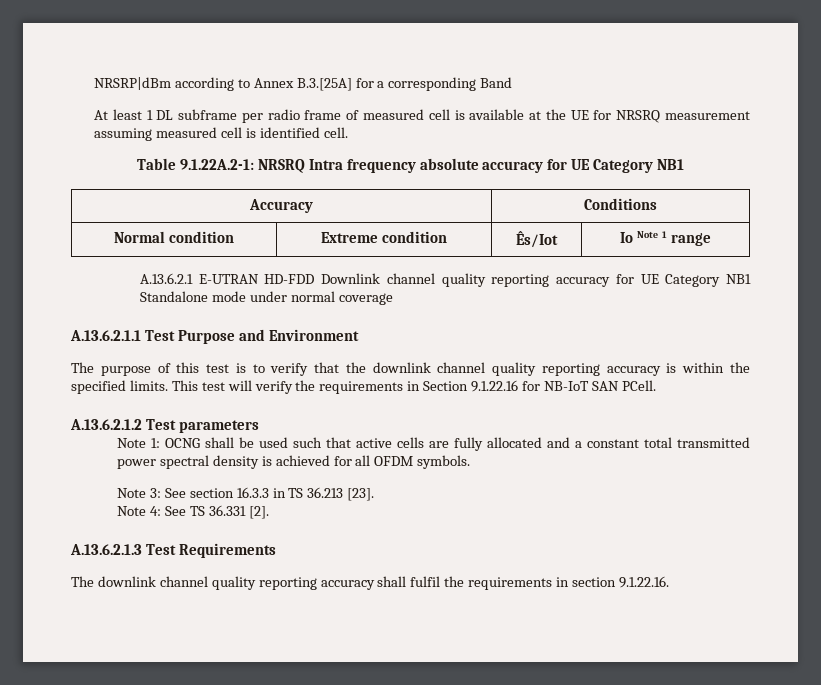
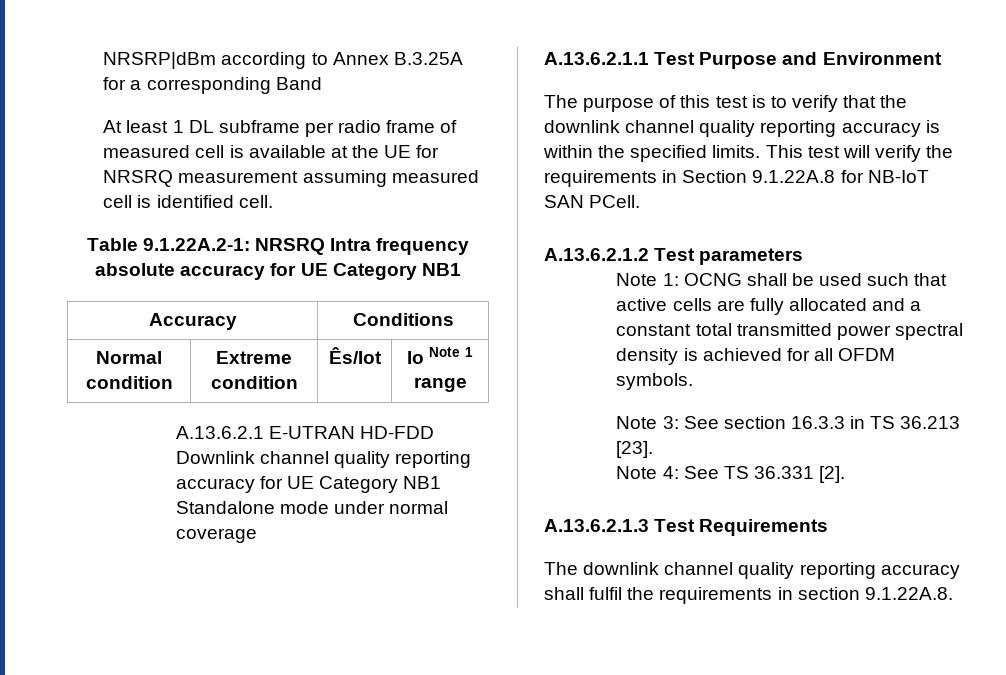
[296,78,352,91] B.3.[25A] -> [393,52,463,65] B.3.25A
[471,380,519,392] 9.1.22.16 -> [752,170,836,183] 9.1.22A.8
[618,576,669,588] 9.1.22.16. -> [864,587,953,600] 9.1.22A.8.

